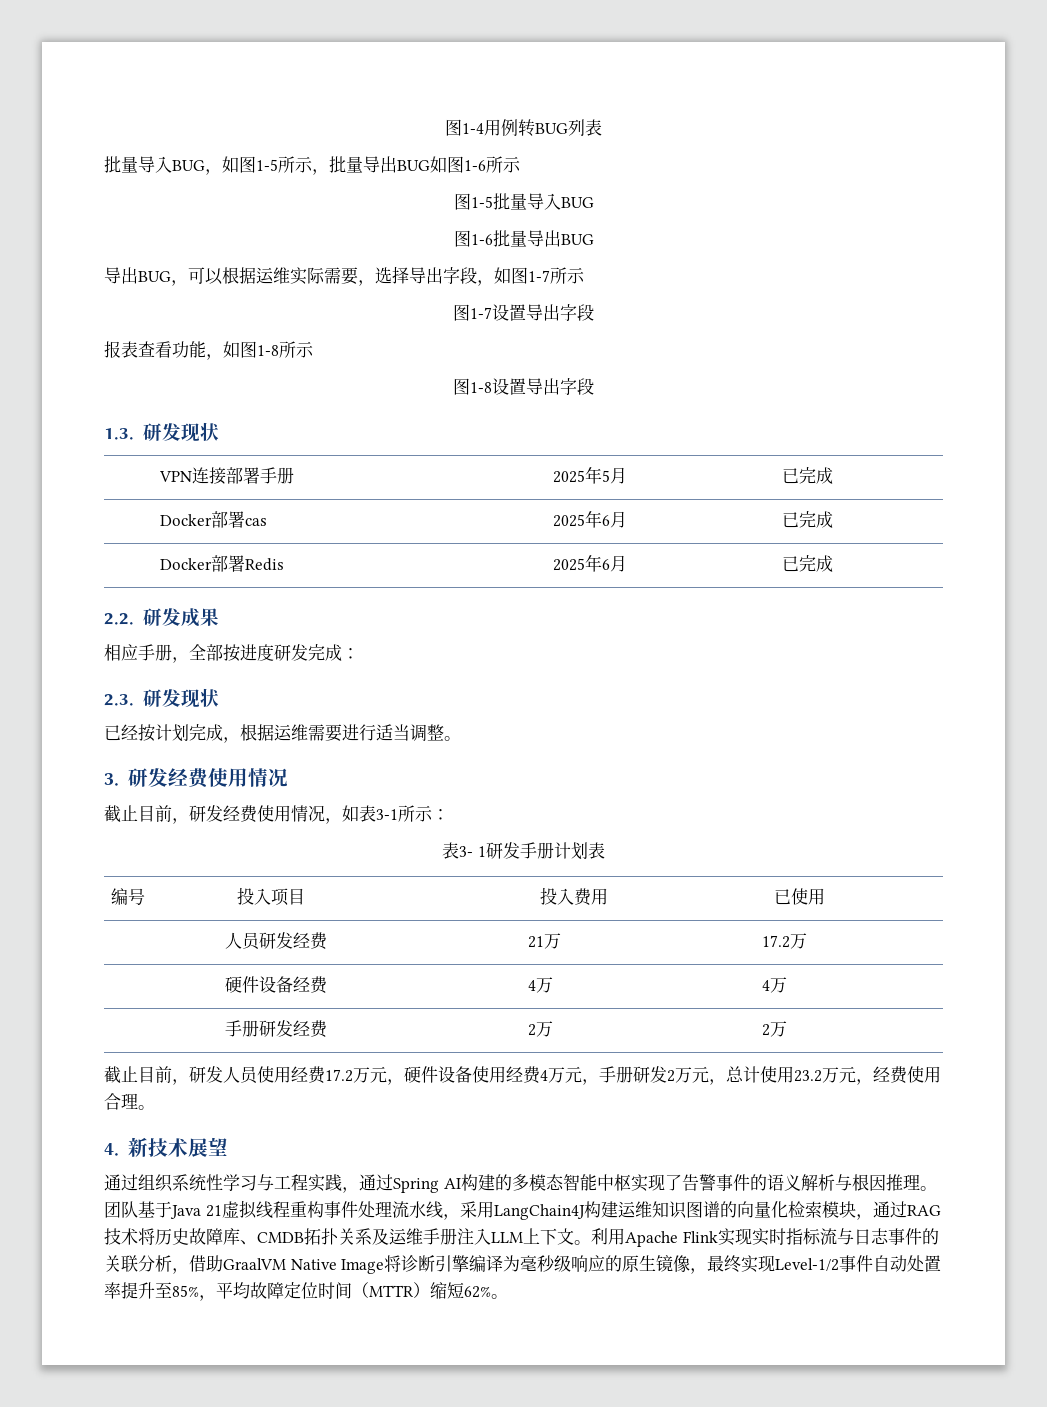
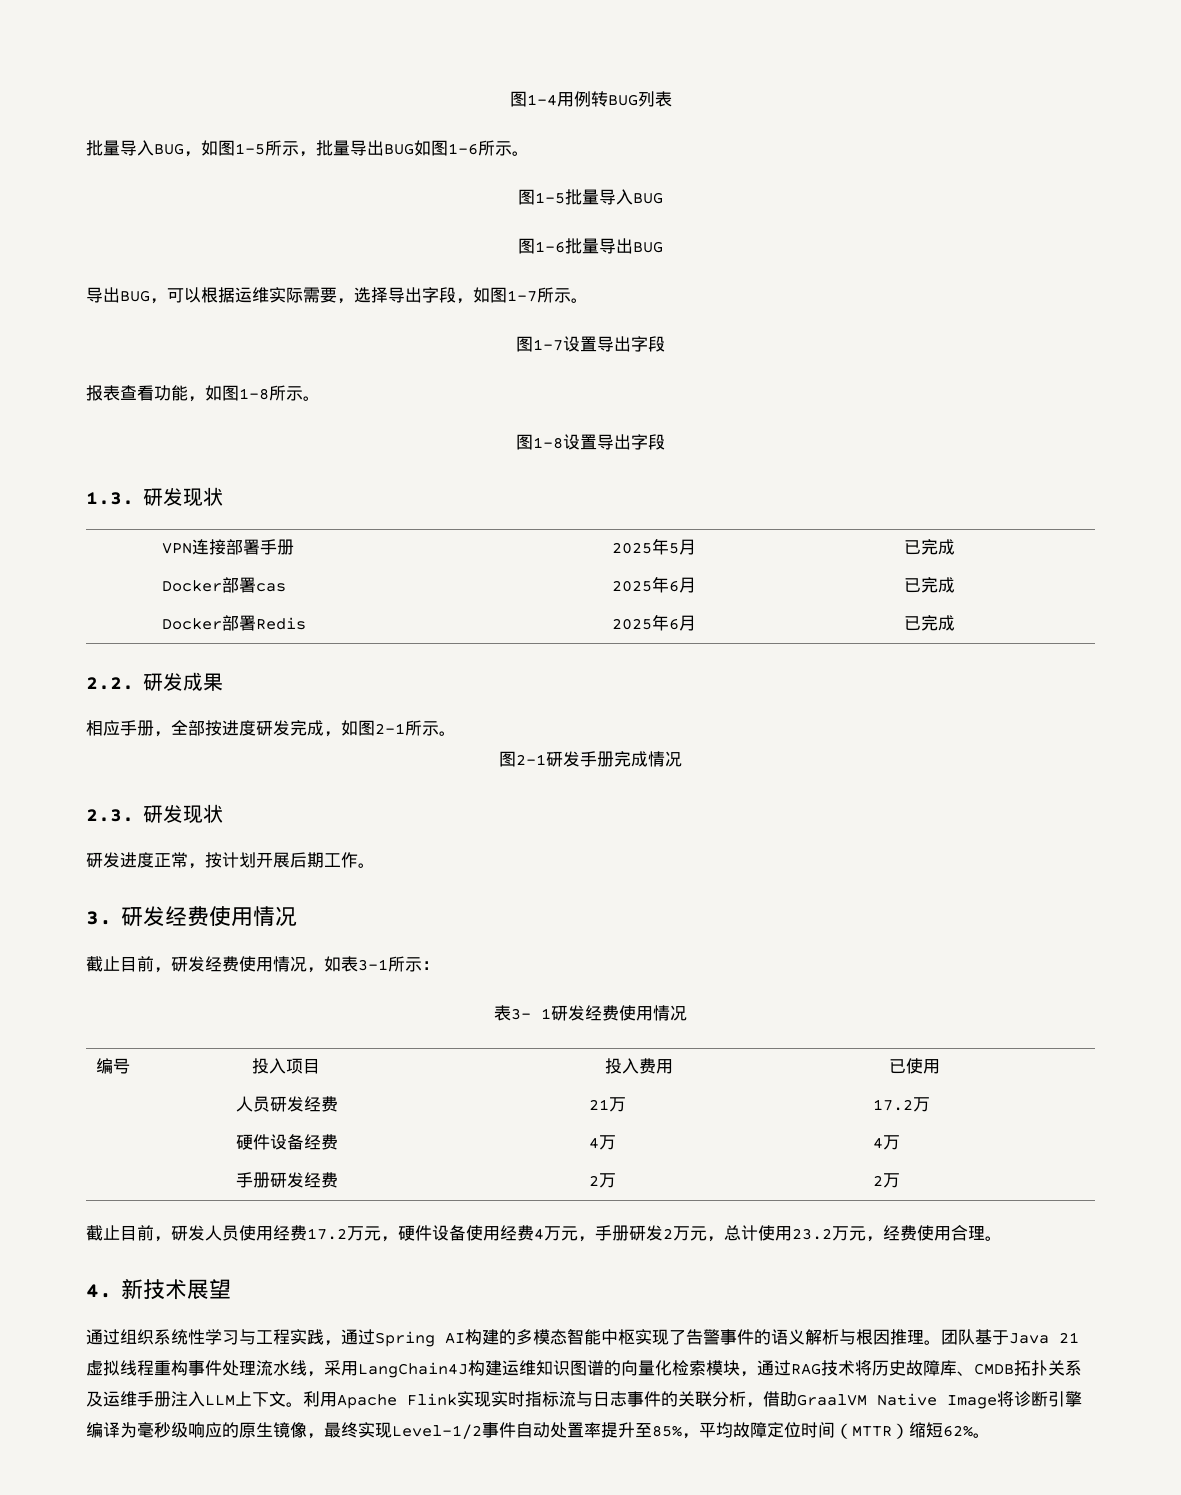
(521, 164) none -> [512,151,529,156] 。
(585, 275) none -> [571,298,588,303] 。
(314, 349) none -> [303,396,320,401] 。
[342,648,359,659] [104,688,219,708] [104,724,444,743] ： // 2.3.研发现状 // 已经按计划完成，根据运维需要进行适当调整 -> [324,720,456,737] [499,751,682,767] [86,804,223,824] [86,852,358,869] ，如图2-1所示。 // 图2-1研发手册完成情况 // 2.3.研发现状 // 研发进度正常，按计划开展后期工作
[519,842,605,860] 手册计划表 -> [585,1005,687,1021] 经费使用情况

